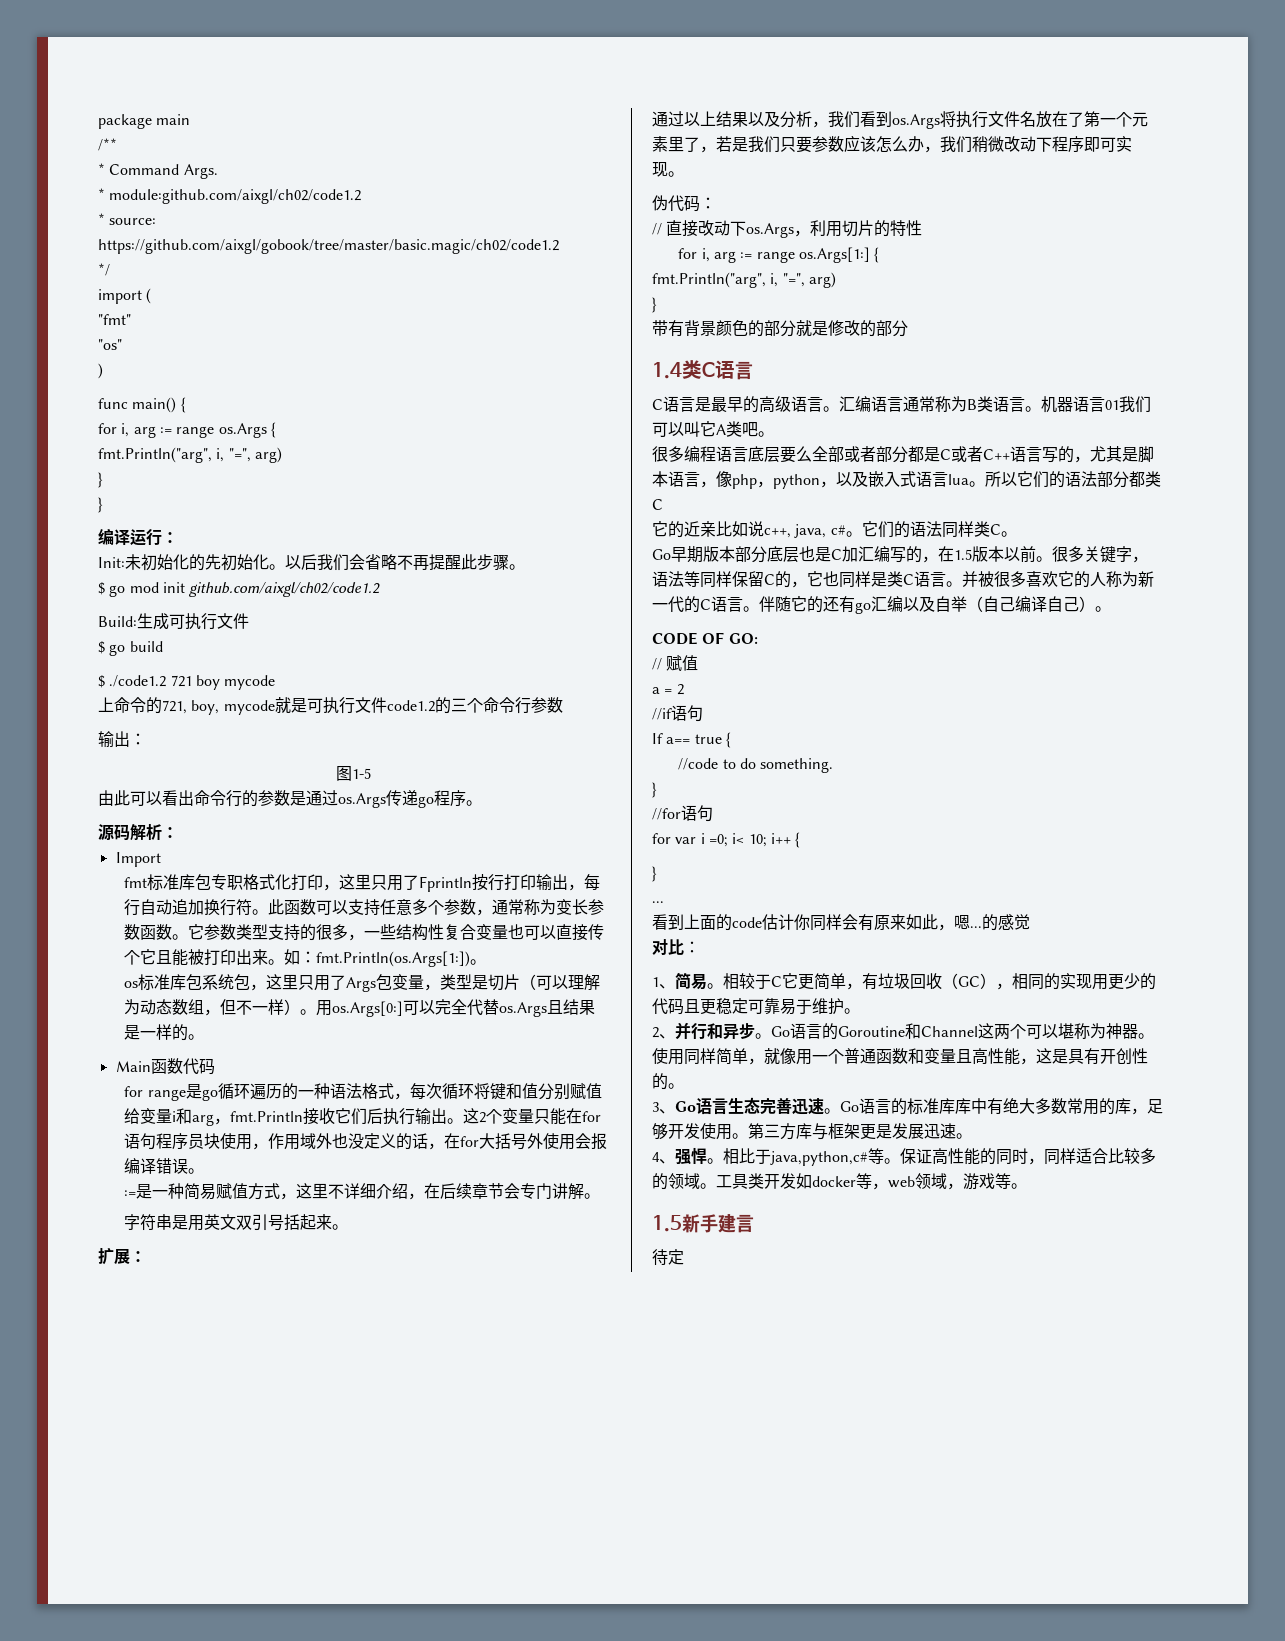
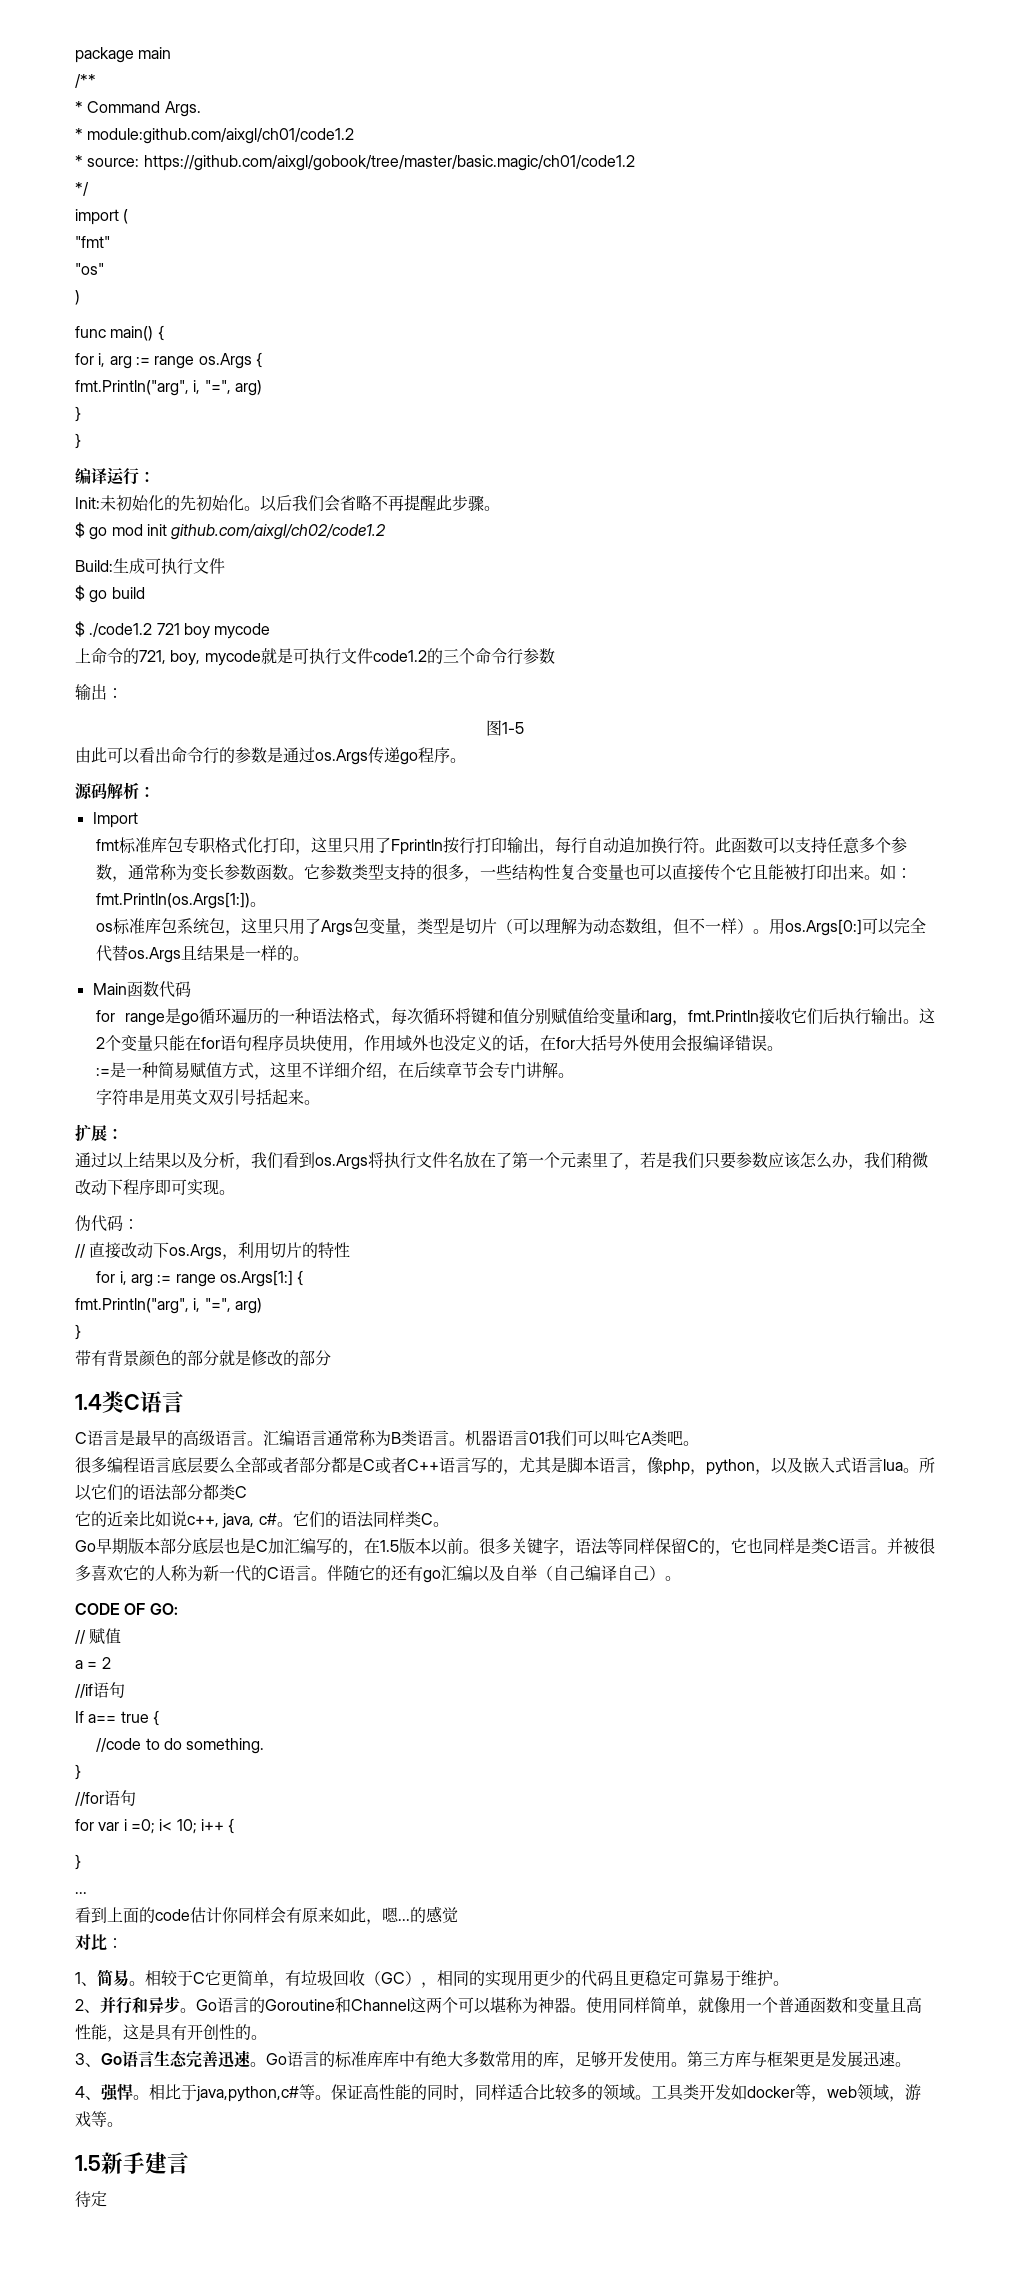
[109,189,362,204] module:github.com/aixgl/ch02/code1.2 -> [87,128,355,144] module:github.com/aixgl/ch01/code1.2
[98,239,559,254] https://github.com/aixgl/gobook/tree/master/basic.magic/ch02/code1.2 -> [143,155,635,171] https://github.com/aixgl/gobook/tree/master/basic.magic/ch01/code1.2

